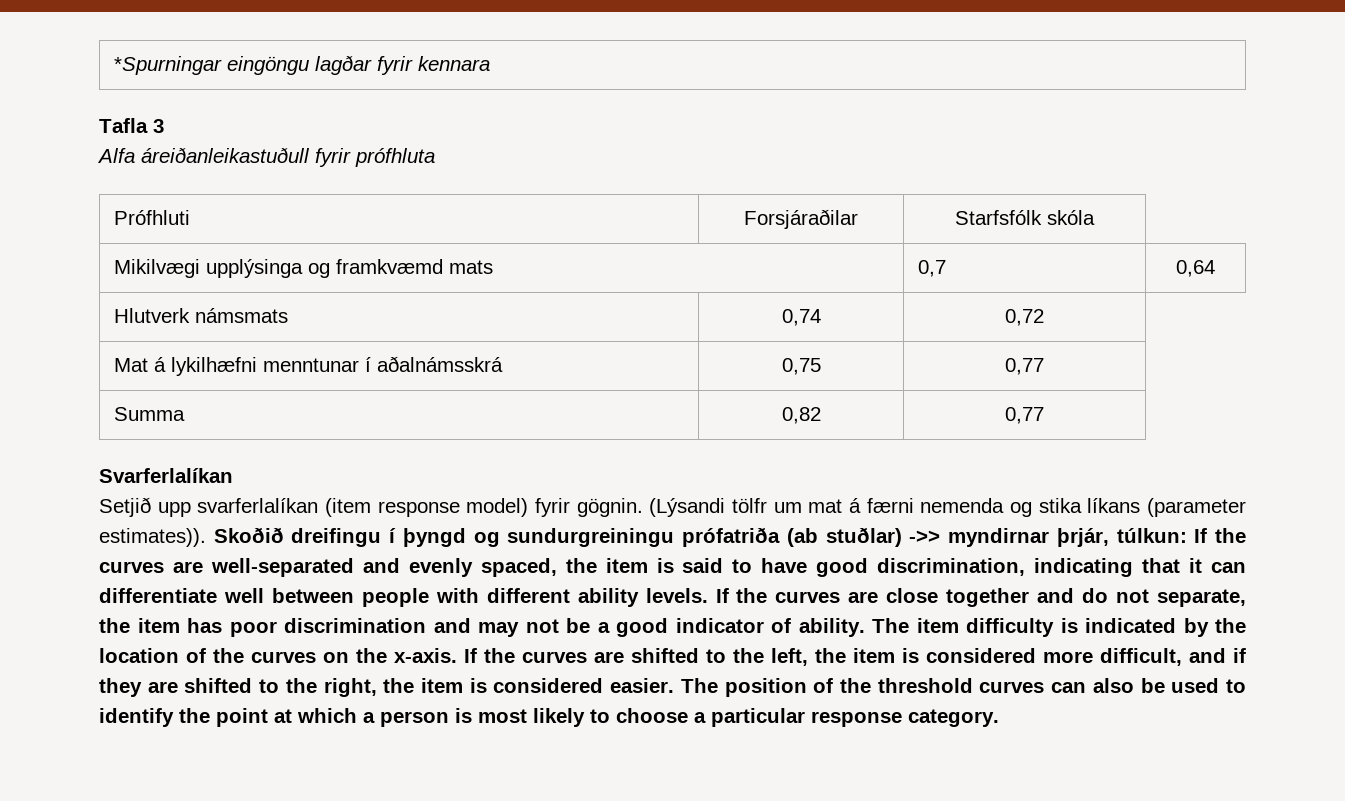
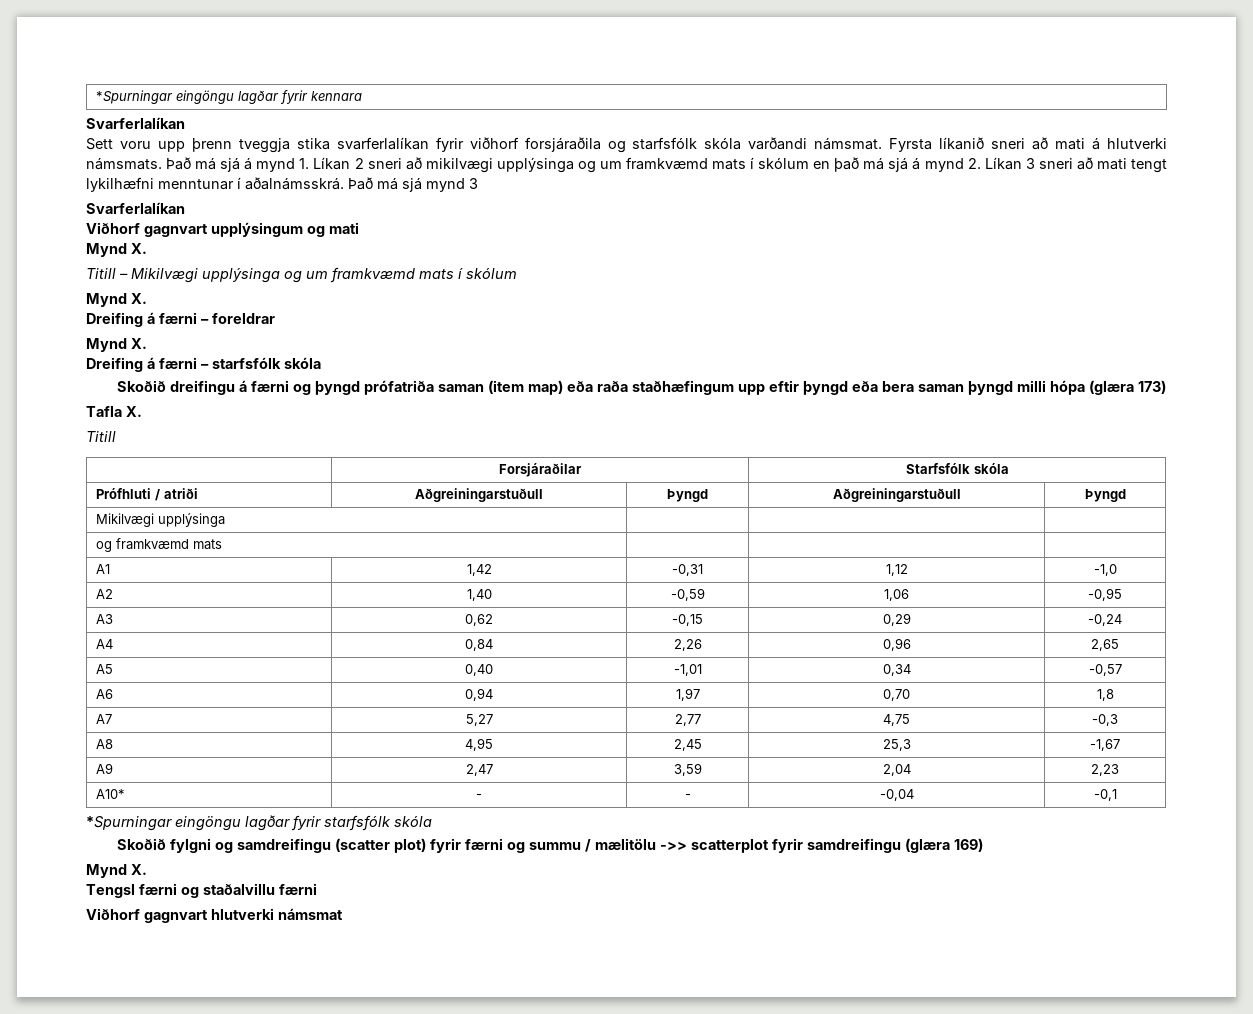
[99,118,164,133] [97,148,435,167] [114,210,191,225] [744,209,858,229] [955,210,1095,225] [114,259,304,278] Tafla 3 // Alfa áreiðanleikastuðull fyrir prófhluta // Prófhluti | Forsjáraðilar | Starfsfólk skóla // Mikilvægi upplýsinga -> [86,117,185,129] [86,137,1168,153] [86,157,1168,173] [86,177,478,192] [86,202,185,214] [86,222,359,237] [86,243,147,257] [86,267,517,283] [86,293,147,307] [86,312,275,327] [86,338,147,352] [86,357,321,372] [117,380,1167,395] [86,406,142,417] [86,431,116,442] [499,463,582,477] [905,463,1009,474] [95,488,198,501] [415,488,543,502] [667,489,708,502] [832,488,961,502] [1084,489,1126,502] [95,513,225,527] Svarferlalíkan // Sett voru upp þrenn tveggja stika svarferlalíkan fyrir viðhorf forsjáraðila og starfsfólk skóla varðandi námsmat. Fyrsta líkanið sneri að mati á hlutverki námsmats. Það má sjá á mynd 1. Líkan 2 sneri að mikilvægi upplýsinga og um framkvæmd mats í skólum en það má sjá á mynd 2. Líkan 3 sneri að mati tengt lykilhæfni menntunar í aðalnámsskrá. Það má sjá mynd 3 // Svarferlalíkan // Viðhorf gagnvart upplýsingum og mati // Mynd X. // Titill – Mikilvægi upplýsinga og um framkvæmd mats í skólum // Mynd X. // Dreifing á færni – foreldrar // Mynd X. // Dreifing á færni – starfsfólk skóla // Skoðið dreifingu á færni og þyngd prófatriða saman (item map) eða raða staðhæfingum upp eftir þyngd eða bera saman þyngd milli hópa (glæra 173) // Tafla X. // Titill // | Forsjáraðilar | Starfsfólk skóla // Prófhluti / atriði | Aðgreiningarstuðull | Þyngd | Aðgreiningarstuðull | Þyngd // Mikilvægi upplýsinga | | | //
[918,260,947,277] [1176,260,1215,277] [114,308,289,323] [781,309,821,326] [1005,309,1044,326] [114,356,504,376] [781,358,821,375] [1005,358,1044,375] [114,407,186,421] [781,407,821,424] [1005,407,1044,424] [99,468,233,483] [99,497,1246,517] [99,527,1247,547] [99,558,1247,577] [99,588,1247,607] [99,618,1246,637] [99,648,1246,666] [99,678,1246,697] [99,708,999,727] 0,7 | 0,64 // Hlutverk námsmats | 0,74 | 0,72 // Mat á lykilhæfni menntunar í aðalnámsskrá | 0,75 | 0,77 // Summa | 0,82 | 0,77 // Svarferlalíkan // Setjið upp svarferlalíkan (item response model) fyrir gögnin. (Lýsandi tölfr um mat á færni nemenda og stika líkans (parameter estimates)). Skoðið dreifingu í þyngd og sundurgreiningu prófatriða (ab stuðlar) ->> myndirnar þrjár, túlkun: If the curves are well-separated and evenly spaced, the item is said to have good discrimination, indicating that it can differentiate well between people with different ability levels. If the curves are close together and do not separate, the item has poor discrimination and may not be a good indicator of ability. The item difficulty is indicated by the location of the curves on the x-axis. If the curves are shifted to the left, the item is considered more difficult, and if they are shifted to the right, the item is considered easier. The position of the threshold curves can also be used to identify the point at which a person is most likely to choose a particular response category. -> [95,564,110,574] [466,564,492,576] [672,564,703,576] [885,564,908,576] [1093,564,1117,576] [95,589,113,599] [466,589,492,601] [670,588,705,601] [884,589,909,601] [1088,588,1122,601] [95,614,113,624] [465,614,493,626] [672,614,703,626] [882,613,911,626] [1088,614,1122,626] [95,639,113,649] [465,639,493,651] [673,639,702,651] [882,638,911,651] [1091,639,1119,651] [95,664,113,674] [465,664,493,676] [673,664,702,676] [882,664,911,676] [1088,664,1122,676] [95,689,113,699] [465,688,493,701] [675,688,700,701] [883,689,910,701] [1096,689,1114,701] [95,714,112,724] [465,714,493,726] [674,714,701,726] [883,714,910,726] [1092,714,1118,726] [95,739,113,749] [465,738,493,751] [673,739,702,751] [882,739,911,751] [1090,739,1120,751] [95,763,113,774] [465,764,493,776] [673,763,702,776] [882,764,911,776] [1091,764,1119,776] [95,789,125,799] [476,794,482,799] [684,794,691,799] [879,789,914,801] [1093,789,1117,801] [86,815,432,831] [117,838,984,853] [86,864,147,878] [86,883,317,898] [86,908,343,923] | | // A1 | 1,42 | -0,31 | 1,12 | -1,0 // A2 | 1,40 | -0,59 | 1,06 | -0,95 // A3 | 0,62 | -0,15 | 0,29 | -0,24 // A4 | 0,84 | 2,26 | 0,96 | 2,65 // A5 | 0,40 | -1,01 | 0,34 | -0,57 // A6 | 0,94 | 1,97 | 0,70 | 1,8 // A7 | 5,27 | 2,77 | 4,75 | -0,3 // A8 | 4,95 | 2,45 | 25,3 | -1,67 // A9 | 2,47 | 3,59 | 2,04 | 2,23 // A10* | - | - | -0,04 | -0,1 // *Spurningar eingöngu lagðar fyrir starfsfólk skóla // Skoðið fylgni og samdreifingu (scatter plot) fyrir færni og summu / mælitölu ->> scatterplot fyrir samdreifingu (glæra 169) // Mynd X. // Tengsl færni og staðalvillu færni // Viðhorf gagnvart hlutverki námsmat

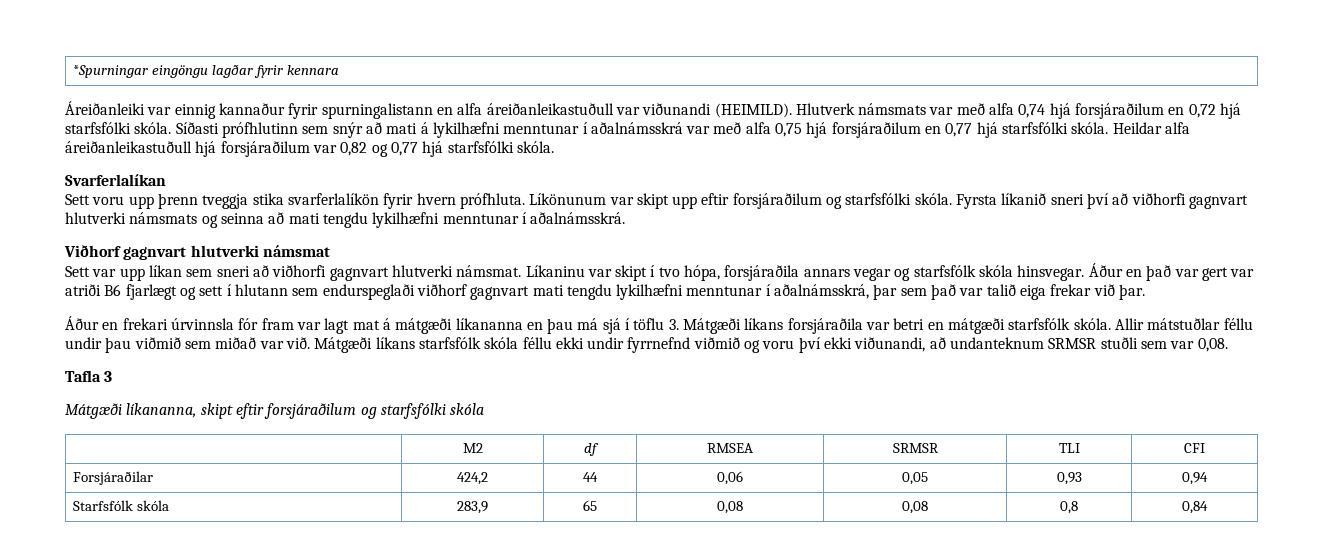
(362, 96) none -> [65,101,1242,119] [65,122,1191,138] [65,141,554,157] // Áreiðanleiki var einnig kannaður fyrir spurningalistann en alfa áreiðanleikastuðull var viðunandi (HEIMILD). Hlutverk námsmats var með alfa 0,74 hjá forsjáraðilum en 0,72 hjá starfsfólki skóla. Síðasti prófhlutinn sem snýr að mati á lykilhæfni menntunar í aðalnámsskrá var með alfa 0,75 hjá forsjáraðilum en 0,77 hjá starfsfólki skóla. Heildar alfa áreiðanleikastuðull hjá forsjáraðilum var 0,82 og 0,77 hjá starfsfólki skóla.
[336,137,1168,153] [86,157,1168,173] [86,177,478,192] [86,202,185,214] [86,222,359,237] [86,243,147,257] [86,267,517,283] [86,293,147,307] [86,312,275,327] [86,338,147,352] [86,357,321,372] [117,380,1167,395] [86,406,142,417] [86,431,116,442] [499,463,582,477] [905,463,1009,474] [95,488,198,501] [415,488,543,502] [667,489,708,502] [832,488,961,502] [1084,489,1126,502] [95,513,225,527] [95,538,222,552] [95,564,110,574] [466,564,492,576] [672,564,703,576] [885,564,908,576] [1093,564,1117,576] [95,589,113,599] [466,589,492,601] [670,588,705,601] [884,589,909,601] [1088,588,1122,601] [95,614,113,624] [465,614,493,626] [672,614,703,626] [882,613,911,626] [1088,614,1122,626] [95,639,113,649] [465,639,493,651] [673,639,702,651] [882,638,911,651] [1091,639,1119,651] [95,664,113,674] [465,664,493,676] [673,664,702,676] [882,664,911,676] [1088,664,1122,676] [95,689,113,699] [465,688,493,701] [675,688,700,701] [883,689,910,701] [1096,689,1114,701] [95,714,112,724] [465,714,493,726] [674,714,701,726] [883,714,910,726] [1092,714,1118,726] [95,739,113,749] [465,738,493,751] [673,739,702,751] [882,739,911,751] [1090,739,1120,751] [95,763,113,774] [465,764,493,776] [673,763,702,776] [882,764,911,776] [1091,764,1119,776] [95,789,125,799] [476,794,482,799] [684,794,691,799] [879,789,914,801] [1093,789,1117,801] [86,815,432,831] [117,838,984,853] [86,864,147,878] [86,883,317,898] [86,908,343,923] svarferlalíkan fyrir viðhorf forsjáraðila og starfsfólk skóla varðandi námsmat. Fyrsta líkanið sneri að mati á hlutverki námsmats. Það má sjá á mynd 1. Líkan 2 sneri að mikilvægi upplýsinga og um framkvæmd mats í skólum en það má sjá á mynd 2. Líkan 3 sneri að mati tengt lykilhæfni menntunar í aðalnámsskrá. Það má sjá mynd 3 // Svarferlalíkan // Viðhorf gagnvart upplýsingum og mati // Mynd X. // Titill – Mikilvægi upplýsinga og um framkvæmd mats í skólum // Mynd X. // Dreifing á færni – foreldrar // Mynd X. // Dreifing á færni – starfsfólk skóla // Skoðið dreifingu á færni og þyngd prófatriða saman (item map) eða raða staðhæfingum upp eftir þyngd eða bera saman þyngd milli hópa (glæra 173) // Tafla X. // Titill // | Forsjáraðilar | Starfsfólk skóla // Prófhluti / atriði | Aðgreiningarstuðull | Þyngd | Aðgreiningarstuðull | Þyngd // Mikilvægi upplýsinga | | | // og framkvæmd mats | | | // A1 | 1,42 | -0,31 | 1,12 | -1,0 // A2 | 1,40 | -0,59 | 1,06 | -0,95 // A3 | 0,62 | -0,15 | 0,29 | -0,24 // A4 | 0,84 | 2,26 | 0,96 | 2,65 // A5 | 0,40 | -1,01 | 0,34 | -0,57 // A6 | 0,94 | 1,97 | 0,70 | 1,8 // A7 | 5,27 | 2,77 | 4,75 | -0,3 // A8 | 4,95 | 2,45 | 25,3 | -1,67 // A9 | 2,47 | 3,59 | 2,04 | 2,23 // A10* | - | - | -0,04 | -0,1 // *Spurningar eingöngu lagðar fyrir starfsfólk skóla // Skoðið fylgni og samdreifingu (scatter plot) fyrir færni og summu / mælitölu ->> scatterplot fyrir samdreifingu (glæra 169) // Mynd X. // Tengsl færni og staðalvillu færni // Viðhorf gagnvart hlutverki námsmat -> [287,193,1249,209] [65,212,626,228] [64,245,330,260] [65,263,1255,281] [65,284,1146,300] [65,316,1253,334] [65,337,1228,353] [65,370,113,382] [65,403,485,419] [462,443,483,453] [584,443,599,456] [707,443,753,453] [892,443,939,453] [1058,443,1080,453] [1184,443,1205,453] [73,471,154,485] [457,472,488,485] [583,472,598,482] [717,471,743,485] [902,472,928,485] [1056,472,1082,485] [1182,472,1208,485] [73,500,170,511] [457,501,488,514] [583,500,597,511] [717,501,743,514] [902,501,928,514] [1060,501,1078,514] [1182,501,1208,514] svarferlalíkön fyrir hvern prófhluta. Líkönunum var skipt upp eftir forsjáraðilum og starfsfólki skóla. Fyrsta líkanið sneri því að viðhorfi gagnvart hlutverki námsmats og seinna að mati tengdu lykilhæfni menntunar í aðalnámsskrá. // Viðhorf gagnvart hlutverki námsmat // Sett var upp líkan sem sneri að viðhorfi gagnvart hlutverki námsmat. Líkaninu var skipt í tvo hópa, forsjáraðila annars vegar og starfsfólk skóla hinsvegar. Áður en það var gert var atriði B6 fjarlægt og sett í hlutann sem endurspeglaði viðhorf gagnvart mati tengdu lykilhæfni menntunar í aðalnámsskrá, þar sem það var talið eiga frekar við þar. // Áður en frekari úrvinnsla fór fram var lagt mat á mátgæði líkananna en þau má sjá í töflu 3. Mátgæði líkans forsjáraðila var betri en mátgæði starfsfólk skóla. Allir mátstuðlar féllu undir þau viðmið sem miðað var við. Mátgæði líkans starfsfólk skóla féllu ekki undir fyrrnefnd viðmið og voru því ekki viðunandi, að undanteknum SRMSR stuðli sem var 0,08. // Tafla 3 // Mátgæði líkananna, skipt eftir forsjáraðilum og starfsfólki skóla // | M2 | df | RMSEA | SRMSR | TLI | CFI // Forsjáraðilar | 424,2 | 44 | 0,06 | 0,05 | 0,93 | 0,94 // Starfsfólk skóla | 283,9 | 65 | 0,08 | 0,08 | 0,8 | 0,84

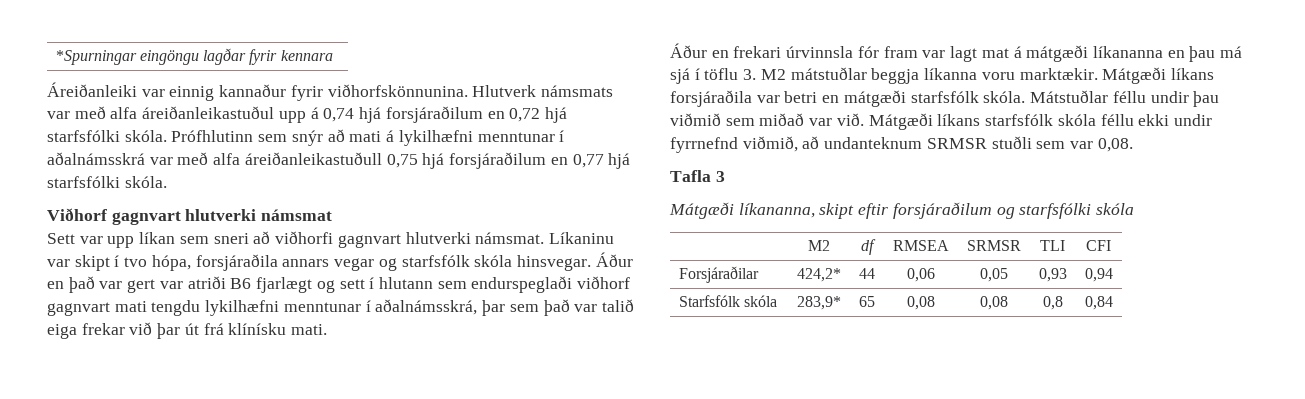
[321,103,792,119] spurningalistann en alfa áreiðanleikastuðull var viðunandi (HEIMILD). -> [327,84,468,97] viðhorfskönnunina.
(1015, 109) none -> [142,106,319,123] áreiðanleikastuðul upp á
[175,122,298,138] Síðasti prófhlutinn -> [171,130,254,142] Prófhlutinn
(771, 128) none -> [244,152,382,165] áreiðanleikastuðull
[1112,122,1191,134] [65,141,554,157] [65,174,166,186] [65,193,1249,209] [65,212,626,228] Heildar alfa áreiðanleikastuðull hjá forsjáraðilum var 0,82 og 0,77 hjá starfsfólki skóla. // Svarferlalíkan // Sett voru upp þrenn tveggja stika svarferlalíkön fyrir hvern prófhluta. Líkönunum var skipt upp eftir forsjáraðilum og starfsfólki skóla. Fyrsta líkanið sneri því að viðhorfi gagnvart hlutverki námsmats og seinna að mati tengdu lykilhæfni menntunar í aðalnámsskrá. -> (167, 182) none
[1119,284,1146,300] þar. -> [157,323,328,339] þar út frá klínísku mati.
(679, 324) none -> [760,67,1098,84] M2 mátstuðlar beggja líkanna voru marktækir.
[1114,318,1221,330] Allir mátstuðlar -> [1030,90,1109,103] Mátstuðlar
[693,337,926,353] viðmið og voru því ekki viðunandi, -> [742,136,798,152] viðmið,
[457,472,488,485] 424,2 -> [796,268,841,282] 424,2*
[457,501,488,514] 283,9 -> [796,296,841,310] 283,9*

